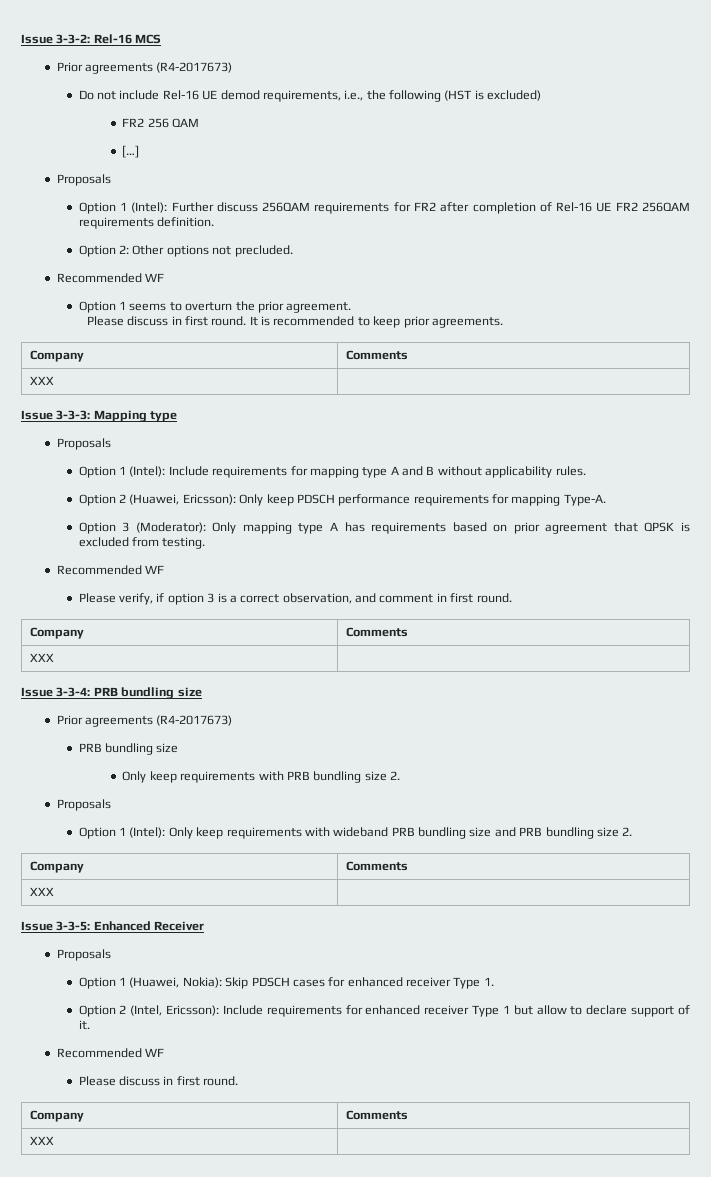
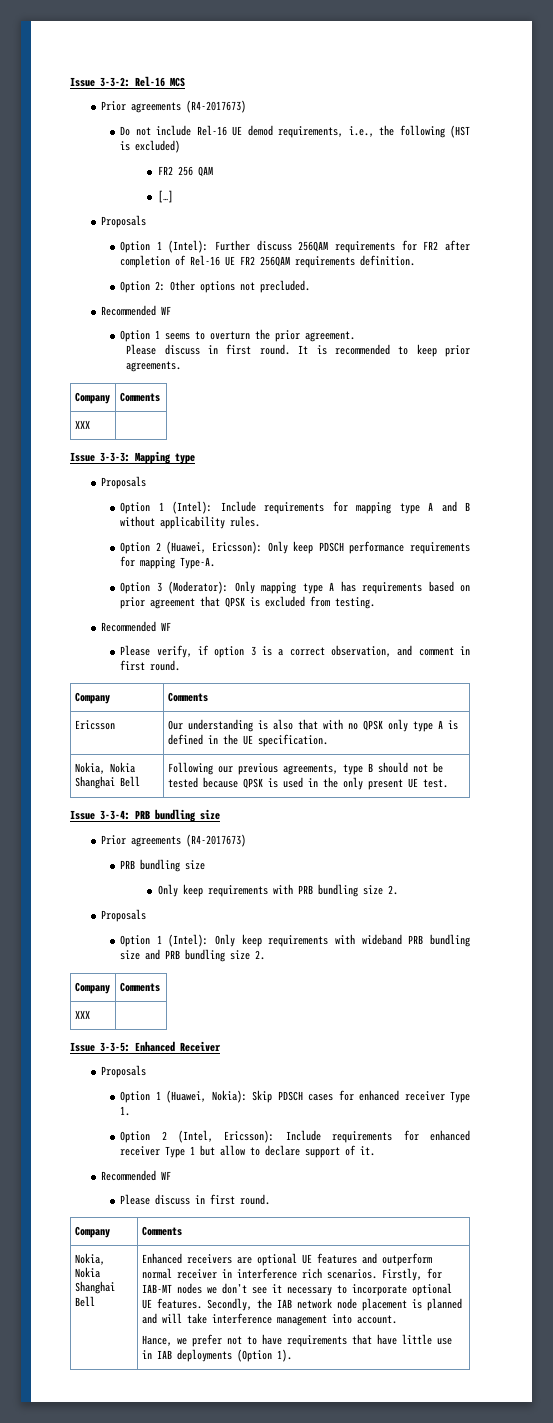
[29,653,54,662] XXX | -> [74,720,115,730] [167,719,458,732] [167,734,328,747] [74,762,135,774] [74,776,140,789] [167,762,443,775] [167,777,448,790] Ericsson | Our understanding is also that with no QPSK only type A is defined in the UE specification. // Nokia, Nokia Shanghai Bell | Following our previous agreements, type B should not be tested because QPSK is used in the only present UE test.
[29,1136,54,1145] XXX | -> [74,1253,105,1265] [74,1267,100,1278] [74,1281,115,1294] [74,1296,95,1307] [141,1253,432,1266] [141,1268,442,1281] [141,1283,452,1296] [141,1298,462,1311] [141,1313,397,1326] [141,1334,452,1347] [141,1349,292,1362] Nokia, Nokia Shanghai Bell | Enhanced receivers are optional UE features and outperform normal receiver in interference rich scenarios. Firstly, for IAB-MT nodes we don’t see it necessary to incorporate optional UE features. Secondly, the IAB network node placement is planned and will take interference management into account. // Hance, we prefer not to have requirements that have little use in IAB deployments (Option 1).

